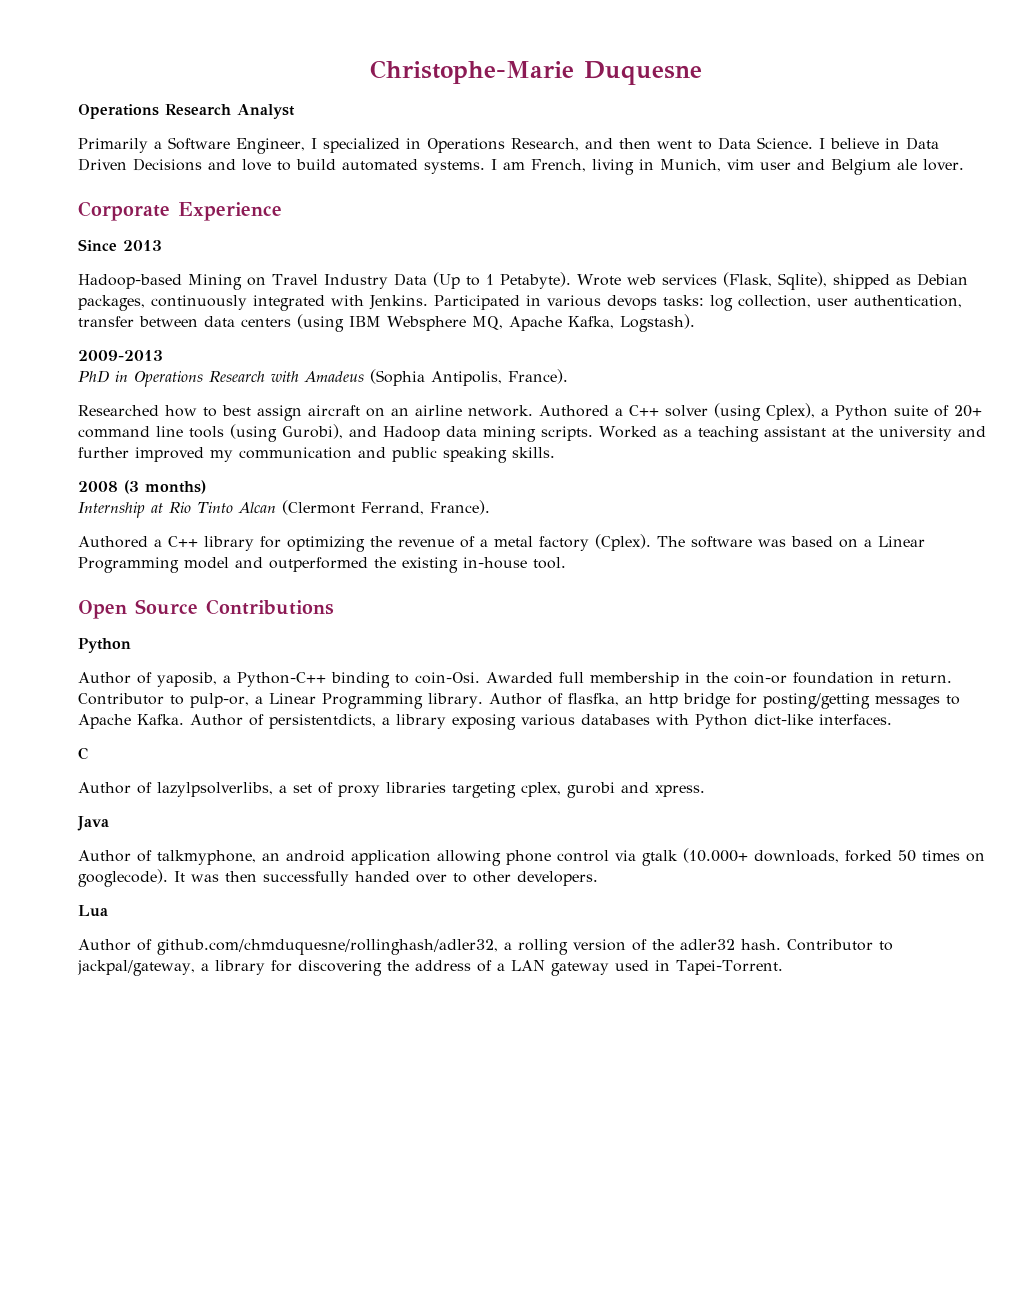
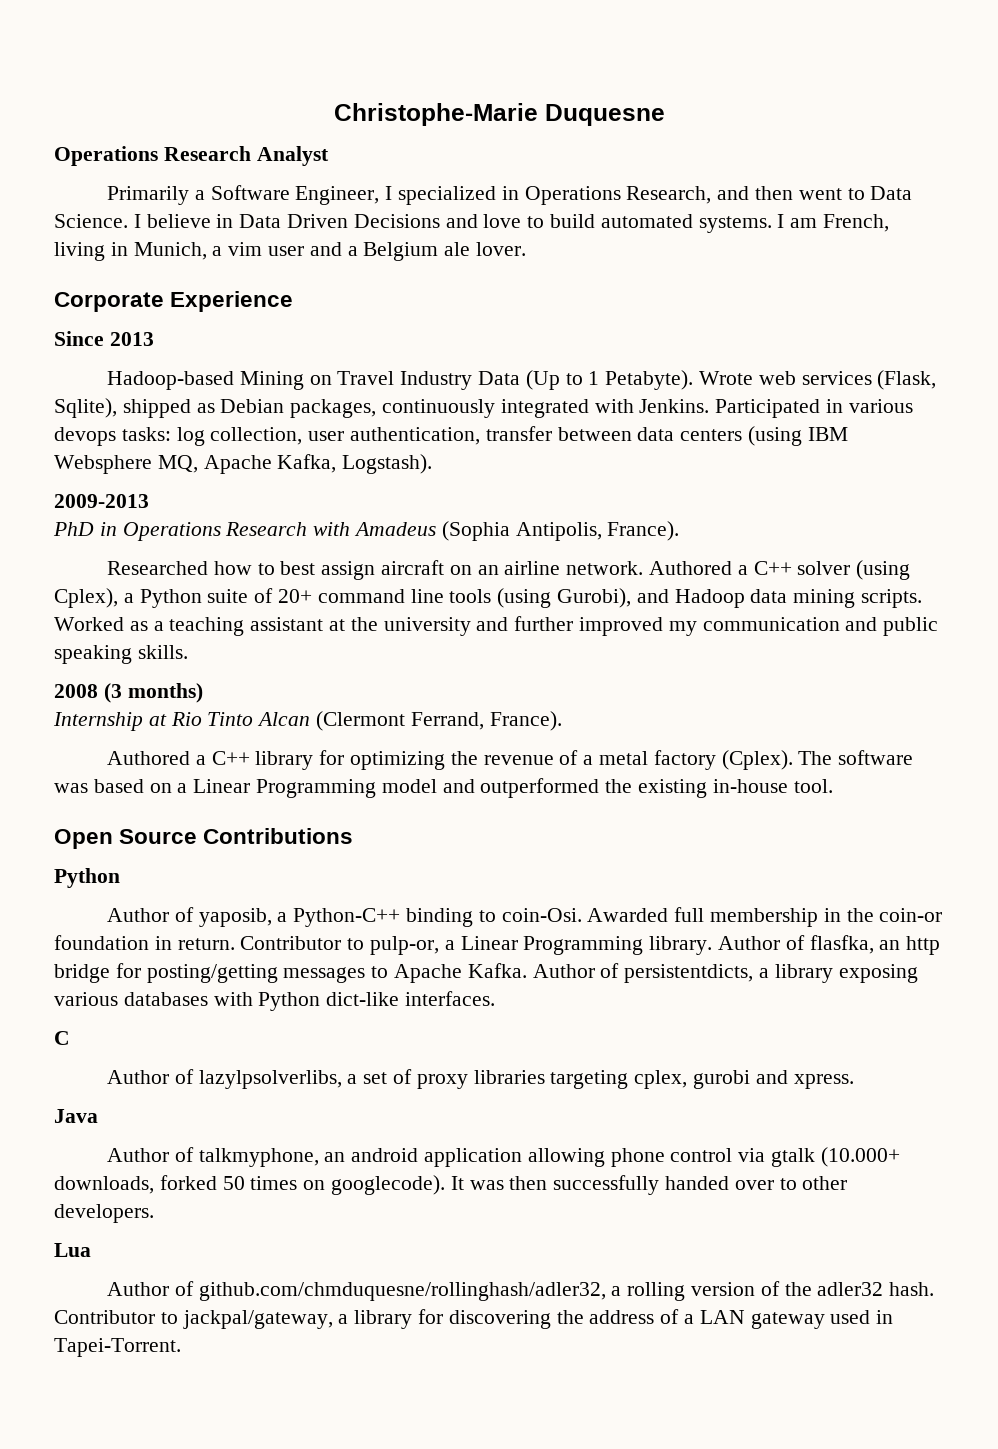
(721, 165) none -> [212,246,223,256] a
(825, 164) none -> [347,246,358,256] a

